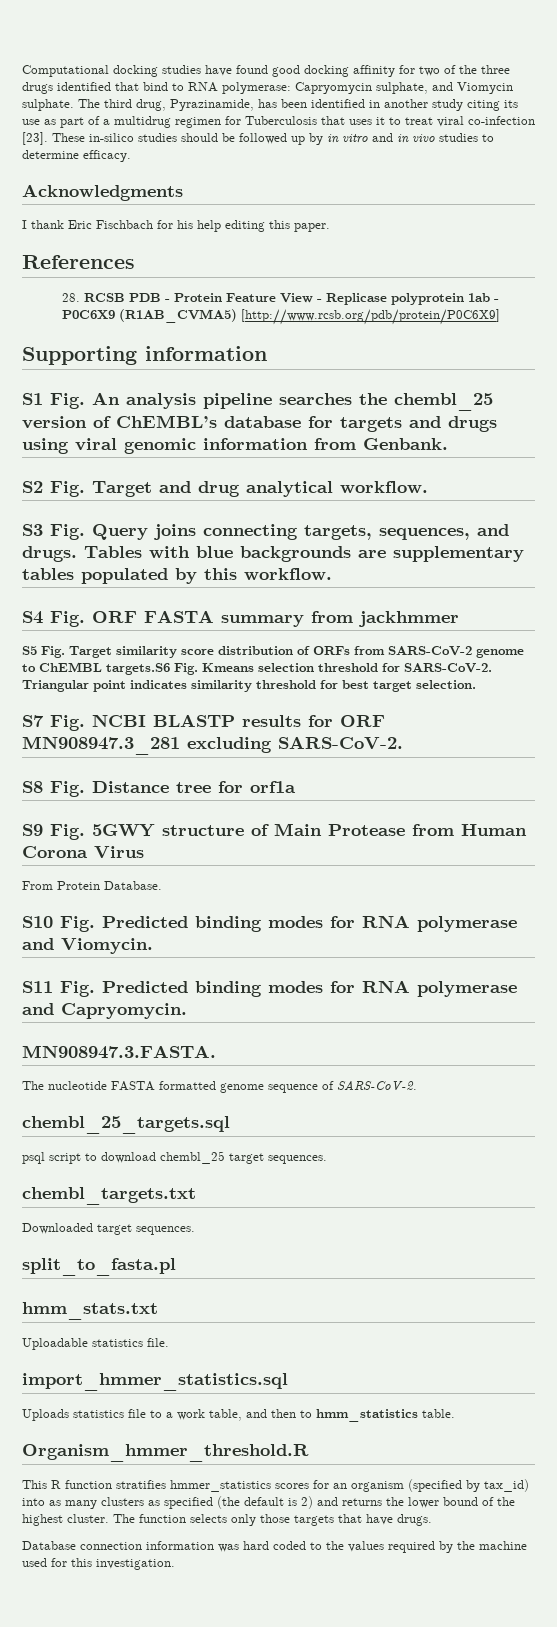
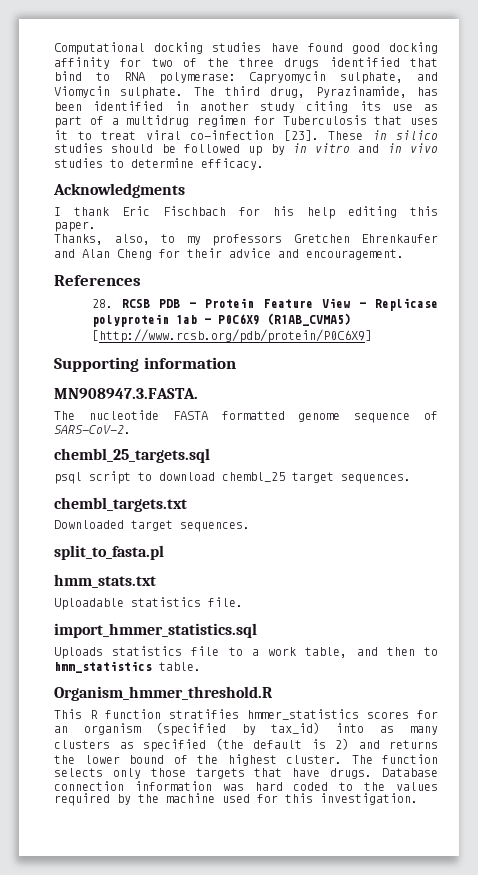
[89,133,134,142] in-silico -> [372,130,438,140] in silico
(330, 227) none -> [54,234,438,246] [54,248,404,260] // Thanks, also, to my professors Gretchen Ehrenkaufer and Alan Cheng for their advice and encouragement.
[22,392,493,411] [22,415,497,432] [22,438,448,454] [22,481,428,497] [22,524,509,540] [22,546,524,562] [22,568,332,584] [22,610,459,627] [22,646,524,658] [22,662,492,675] [22,680,476,692] [22,714,385,731] [22,736,403,755] [22,781,296,797] [22,823,527,840] [22,846,144,858] [22,881,162,890] [22,915,517,932] [22,938,153,954] [22,980,517,997] [22,1003,187,1019] // S1 Fig. An analysis pipeline searches the chembl_25 version of ChEMBL’s database for targets and drugs using viral genomic information from Genbank. // S2 Fig. Target and drug analytical workflow. // S3 Fig. Query joins connecting targets, sequences, and drugs. Tables with blue backgrounds are supplementary tables populated by this workflow. // S4 Fig. ORF FASTA summary from jackhmmer // S5 Fig. Target similarity score distribution of ORFs from SARS-CoV-2 genome to ChEMBL targets.S6 Fig. Kmeans selection threshold for SARS-CoV-2. Triangular point indicates similarity threshold for best target selection. // S7 Fig. NCBI BLASTP results for ORF MN908947.3_281 excluding SARS-CoV-2. // S8 Fig. Distance tree for orf1a // S9 Fig. 5GWY structure of Main Protease from Human Corona Virus // From Protein Database. // S10 Fig. Predicted binding modes for RNA polymerase and Viomycin. // S11 Fig. Predicted binding modes for RNA polymerase and Capryomycin. -> (236, 363) none
(432, 1520) // -> (373, 773) none

